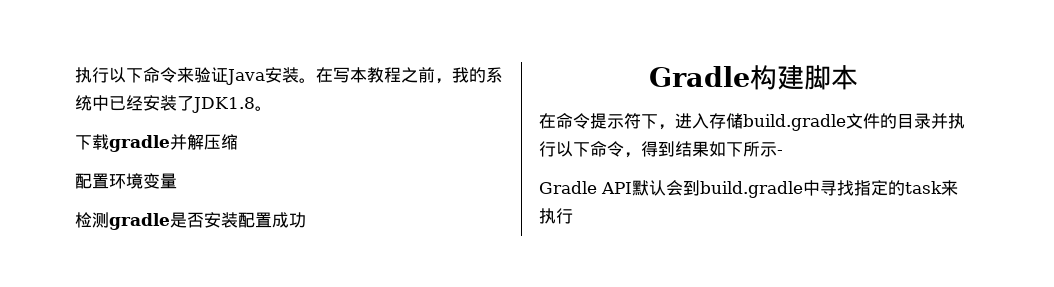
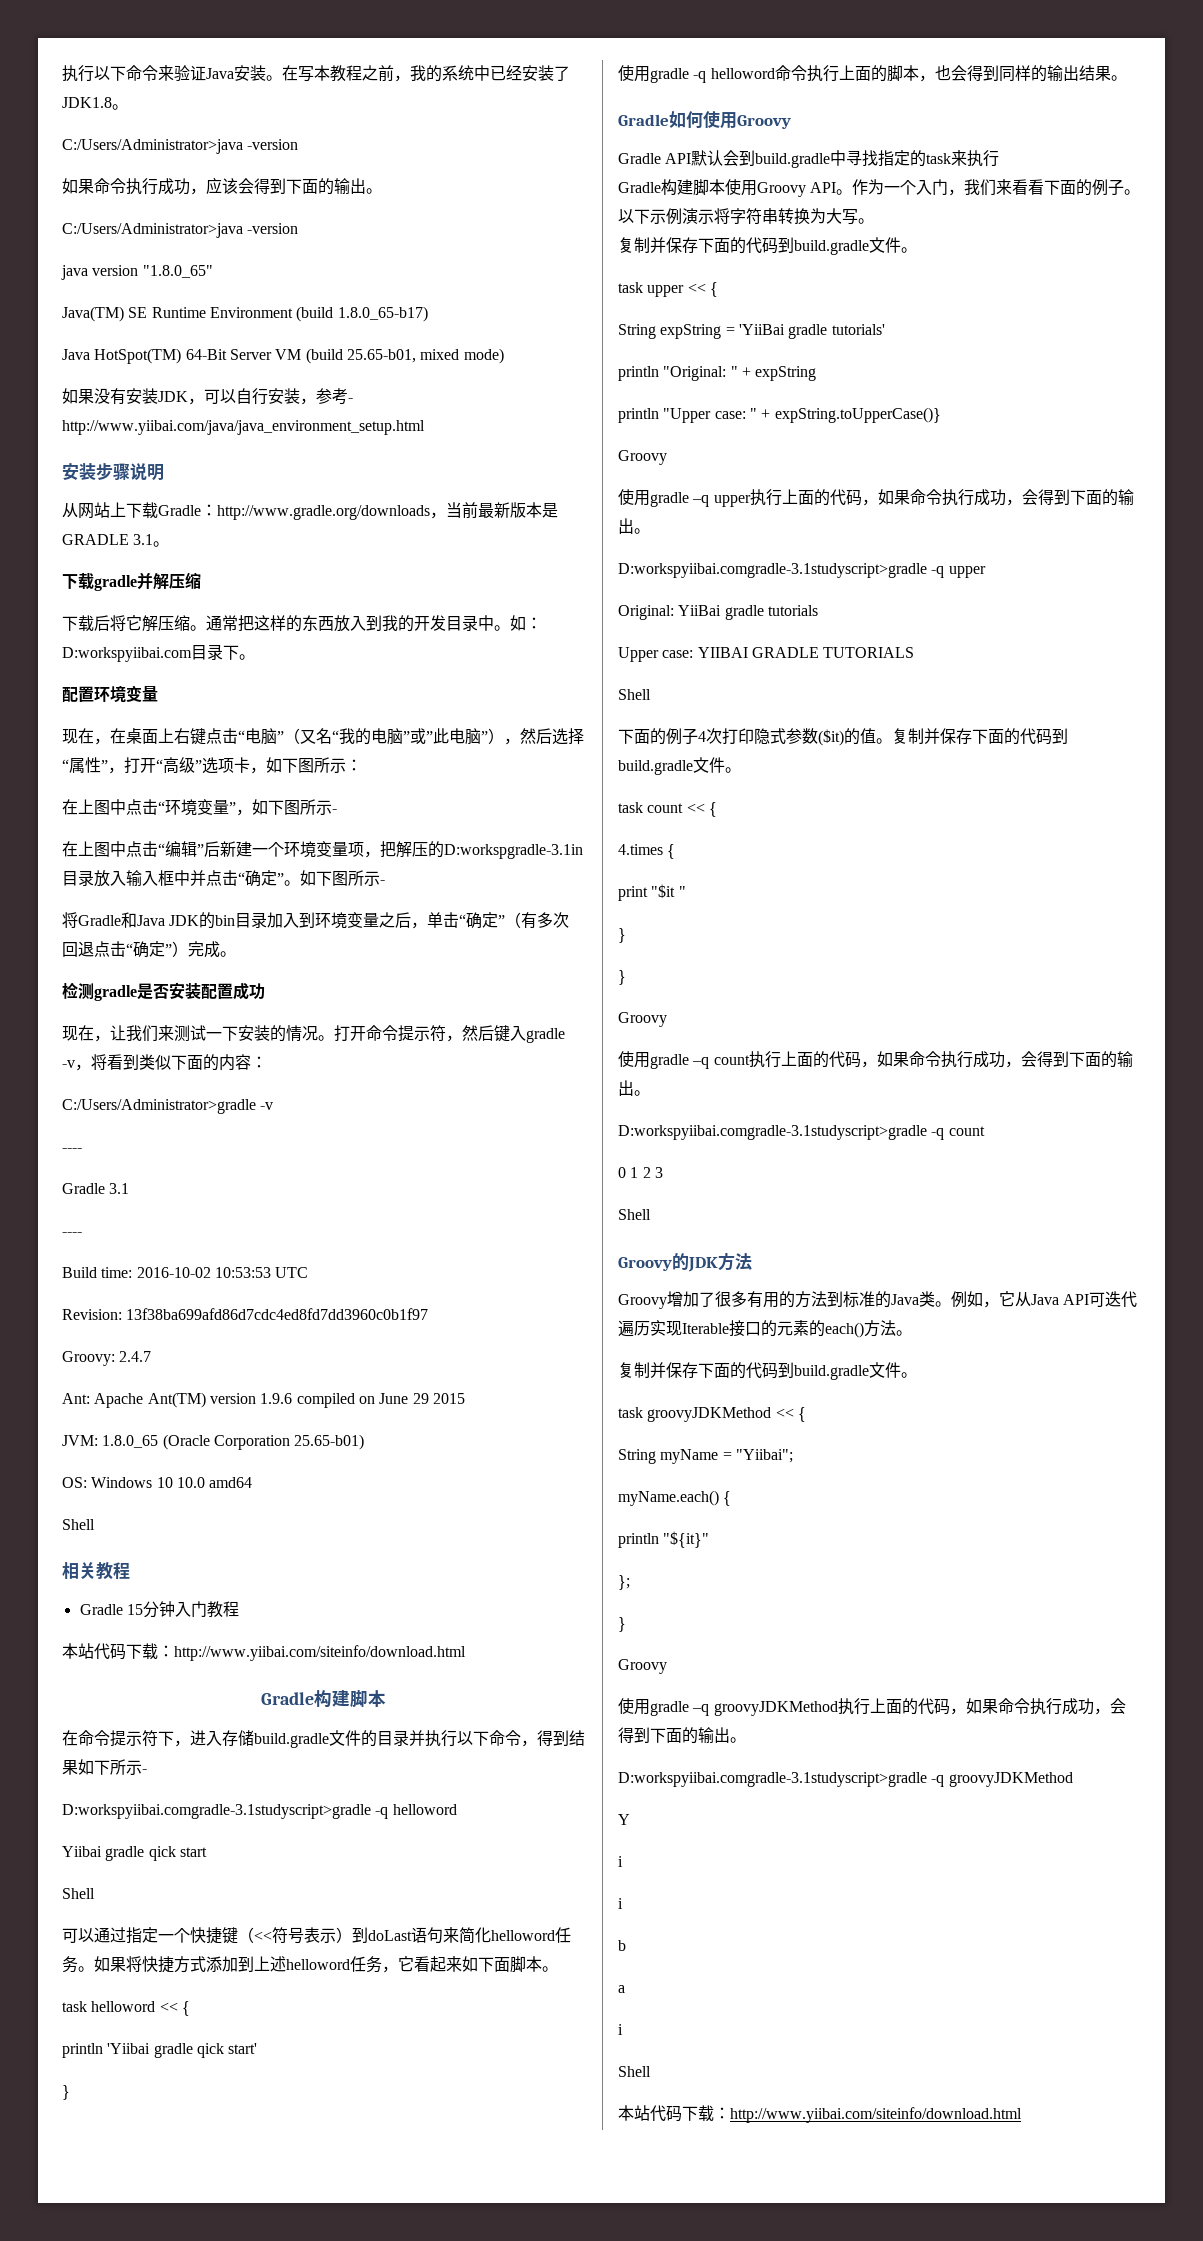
[75,134,238,152] [75,173,177,189] 下载gradle并解压缩 // 配置环境变量 -> [62,139,299,154] [62,177,382,195] [62,223,299,238] [61,265,213,280] [62,306,428,322] [62,348,504,364] [62,388,353,405] [62,420,425,435] [62,463,164,481] [62,502,558,520] [62,534,170,547] [62,572,201,591] [62,615,542,632] [62,644,255,662] [62,685,158,703] [62,728,584,745] [62,757,362,774] [62,799,337,816] [62,841,583,859] [62,870,385,887] [62,912,570,929] [62,941,236,958] C:/Users/Administrator>java -version // 如果命令执行成功，应该会得到下面的输出。 // C:/Users/Administrator>java -version // java version "1.8.0_65" // Java(TM) SE Runtime Environment (build 1.8.0_65-b17) // Java HotSpot(TM) 64-Bit Server VM (build 25.65-b01, mixed mode) // 如果没有安装JDK，可以自行安装，参考- http://www.yiibai.com/java/java_environment_setup.html // 安装步骤说明 // 从网站上下载Gradle：http://www.gradle.org/downloads，当前最新版本是GRADLE 3.1。 // 下载gradle并解压缩 // 下载后将它解压缩。通常把这样的东西放入到我的开发目录中。如：D:workspyiibai.com目录下。 // 配置环境变量 // 现在，在桌面上右键点击“电脑”（又名“我的电脑”或”此电脑”），然后选择“属性”，打开“高级”选项卡，如下图所示： // 在上图中点击“环境变量”，如下图所示- // 在上图中点击“编辑”后新建一个环境变量项，把解压的D:workspgradle-3.1in目录放入输入框中并点击“确定”。如下图所示- // 将Gradle和Java JDK的bin目录加入到环境变量之后，单击“确定”（有多次回退点击“确定”）完成。
(306, 220) none -> [62,1025,565,1043] [62,1054,267,1071] [62,1099,274,1114] [62,1148,82,1152] [62,1183,130,1194] [62,1232,82,1236] [62,1267,309,1278] [62,1308,429,1320] [62,1351,152,1366] [62,1392,465,1408] [62,1434,365,1450] [62,1477,253,1488] [62,1519,95,1530] [62,1562,130,1580] [79,1601,239,1618] [62,1643,466,1661] // 现在，让我们来测试一下安装的情况。打开命令提示符，然后键入gradle -v，将看到类似下面的内容： // C:/Users/Administrator>gradle -v // ---- // Gradle 3.1 // ---- // Build time: 2016-10-02 10:53:53 UTC // Revision: 13f38ba699afd86d7cdc4ed8fd7dd3960c0b1f97 // Groovy: 2.4.7 // Ant: Apache Ant(TM) version 1.9.6 compiled on June 29 2015 // JVM: 1.8.0_65 (Oracle Corporation 25.65-b01) // OS: Windows 10 10.0 amd64 // Shell // 相关教程 // Gradle 15分钟入门教程 // 本站代码下载：http://www.yiibai.com/siteinfo/download.html
(783, 152) none -> [62,1804,457,1819] [62,1846,207,1861] [62,1888,95,1899] [62,1927,571,1944] [62,1956,558,1973] [62,2001,190,2016] [62,2043,258,2058] [62,2085,70,2100] [618,65,1127,83] [618,111,791,129] // D:workspyiibai.comgradle-3.1studyscript>gradle -q helloword // Yiibai gradle qick start // Shell // 可以通过指定一个快捷键（<<符号表示）到doLast语句来简化helloword任务。如果将快捷方式添加到上述helloword任务，它看起来如下面脚本。 // task helloword << { // println 'Yiibai gradle qick start' // } // 使用gradle -q helloword命令执行上面的脚本，也会得到同样的输出结果。 // Gradle如何使用Groovy
(573, 216) none -> [618,179,1141,197] [618,208,874,225] [618,237,917,255] [618,282,718,297] [618,324,885,339] [618,366,817,381] [618,407,941,423] [618,450,667,465] [618,489,1134,507] [618,518,650,534] [618,563,986,578] [618,605,818,620] [618,647,915,662] [618,689,651,700] [618,728,1068,746] [618,757,741,775] [618,802,717,817] [618,844,676,859] [618,884,686,901] [618,928,626,943] [618,970,626,985] [618,1012,667,1027] [618,1051,1133,1069] [618,1080,650,1096] [618,1125,985,1140] [618,1167,663,1178] [618,1209,651,1220] [618,1252,752,1272] [618,1291,1138,1309] [618,1320,912,1338] [618,1362,917,1380] [618,1407,806,1422] [618,1449,793,1464] [618,1490,732,1506] [618,1531,710,1548] [618,1575,630,1590] [618,1617,626,1632] [618,1659,667,1674] [618,1698,1126,1716] [618,1727,746,1744] [618,1772,1073,1787] [618,1814,630,1825] [618,1856,623,1867] [618,1898,623,1909] [618,1940,626,1951] [618,1985,625,1993] [618,2024,623,2035] [618,2066,651,2077] [618,2105,1022,2123] // Gradle构建脚本使用Groovy API。作为一个入门，我们来看看下面的例子。以下示例演示将字符串转换为大写。 // 复制并保存下面的代码到build.gradle文件。 // task upper << { // String expString = 'YiiBai gradle tutorials' // println "Original: " + expString // println "Upper case: " + expString.toUpperCase()} // Groovy // 使用gradle –q upper执行上面的代码，如果命令执行成功，会得到下面的输出。 // D:workspyiibai.comgradle-3.1studyscript>gradle -q upper // Original: YiiBai gradle tutorials // Upper case: YIIBAI GRADLE TUTORIALS // Shell // 下面的例子4次打印隐式参数($it)的值。复制并保存下面的代码到build.gradle文件。 // task count << { // 4.times { // print "$it " // } // } // Groovy // 使用gradle –q count执行上面的代码，如果命令执行成功，会得到下面的输出。 // D:workspyiibai.comgradle-3.1studyscript>gradle -q count // 0 1 2 3 // Shell // Groovy的JDK方法 // Groovy增加了很多有用的方法到标准的Java类。例如，它从Java API可迭代遍历实现Iterable接口的元素的each()方法。 // 复制并保存下面的代码到build.gradle文件。 // task groovyJDKMethod << { // String myName = "Yiibai"; // myName.each() { // println "${it}" // }; // } // Groovy // 使用gradle –q groovyJDKMethod执行上面的代码，如果命令执行成功，会得到下面的输出。 // D:workspyiibai.comgradle-3.1studyscript>gradle -q groovyJDKMethod // Y // i // i // b // a // i // Shell // 本站代码下载：http://www.yiibai.com/siteinfo/download.html

